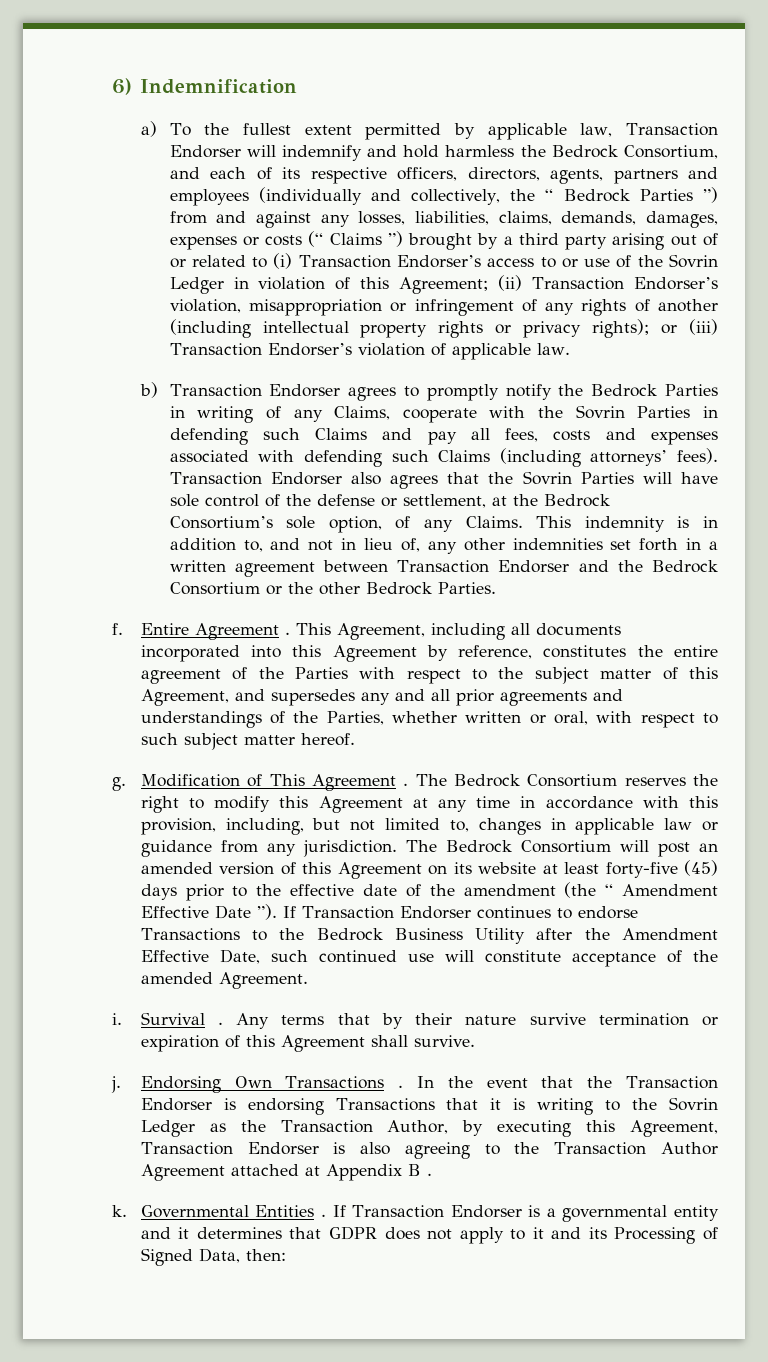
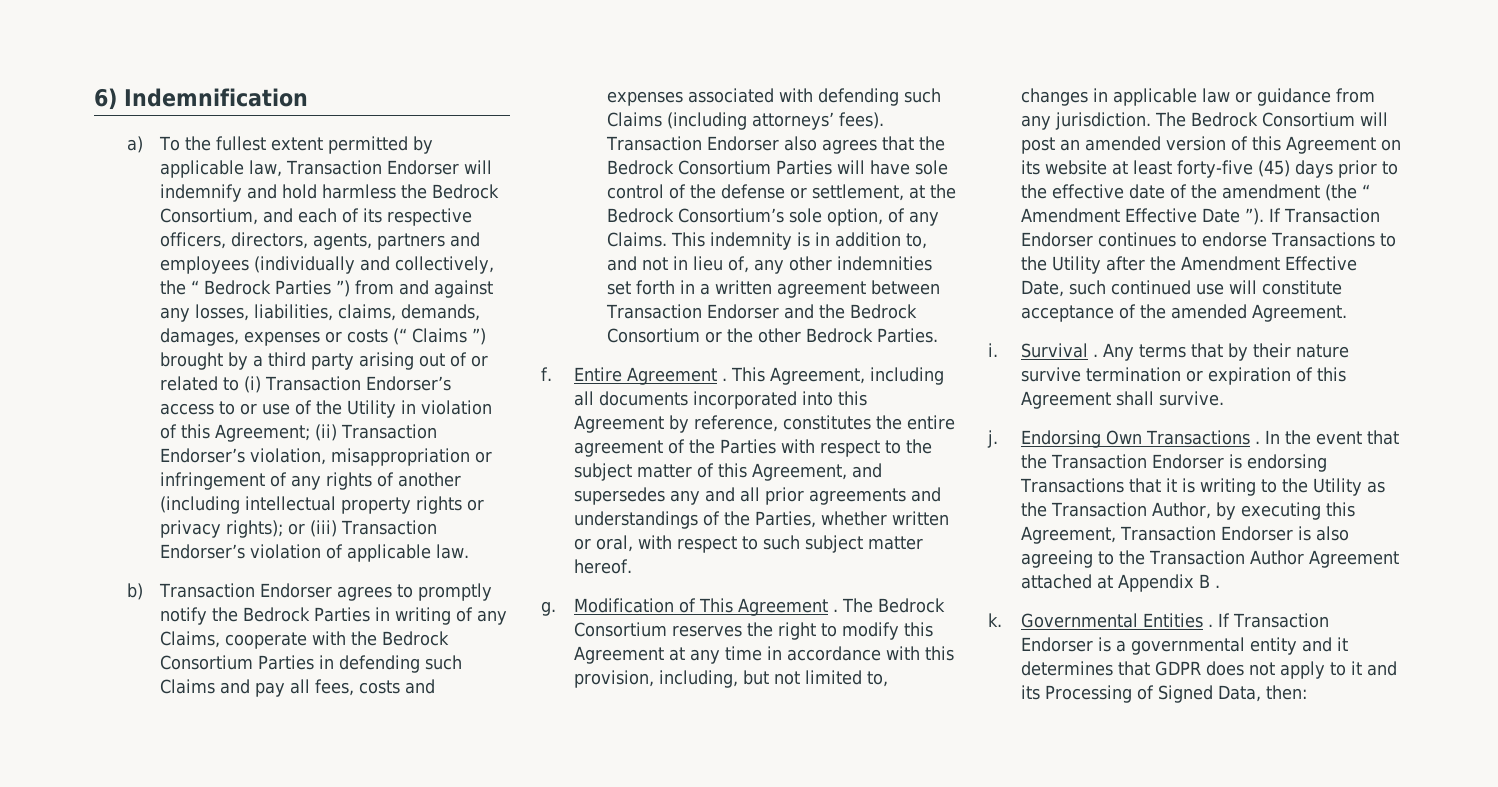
[669,254,718,268] [169,277,224,294] Sovrin Ledger -> [347,400,397,418] Utility
[575,405,625,419] Sovrin -> [382,631,450,646] [160,655,254,670] Bedrock Consortium
[522,471,572,485] Sovrin -> [607,160,772,175] Bedrock Consortium
[316,928,463,941] Bedrock Business -> (1048, 263) none
[669,1097,718,1111] [140,1120,195,1137] Sovrin Ledger -> [1313,478,1363,496] Utility

